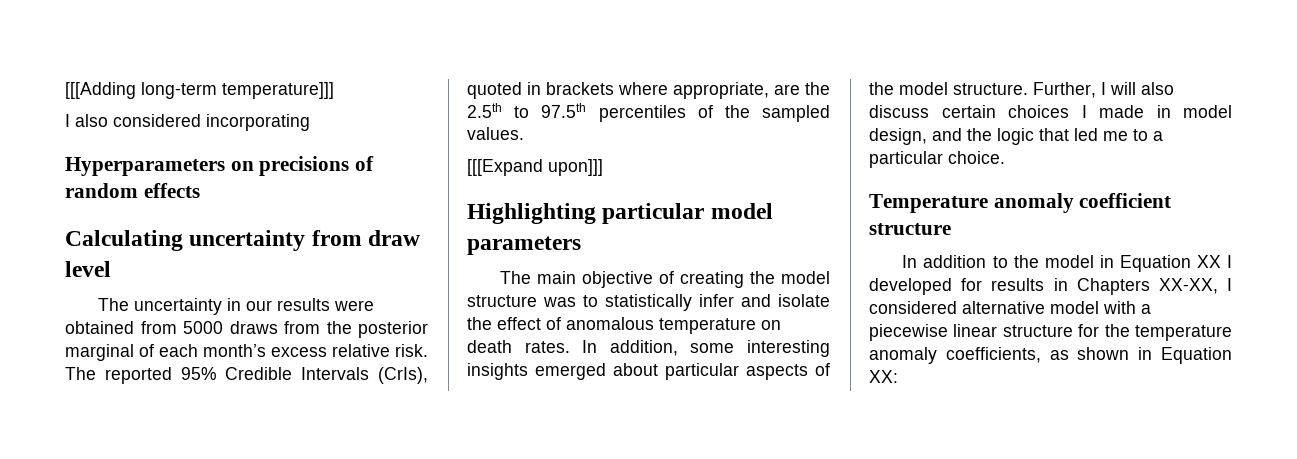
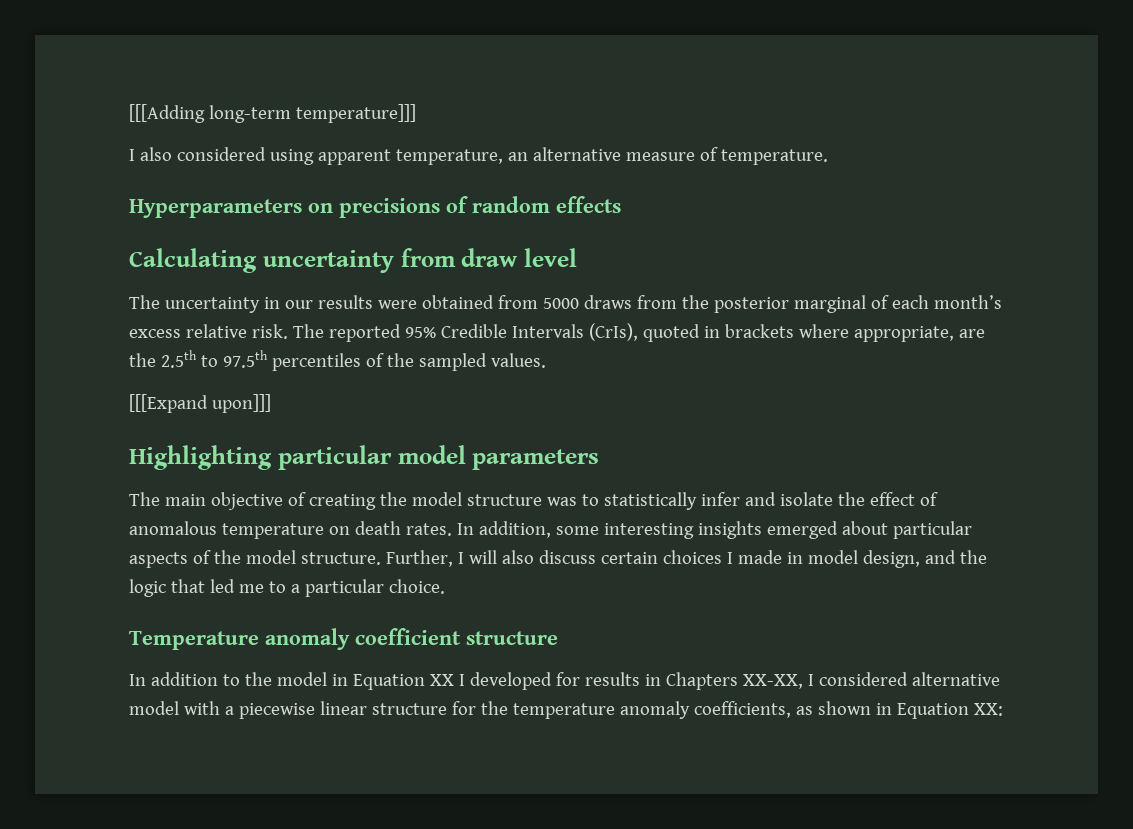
[206,114,310,131] incorporating -> [269,147,828,165] using apparent temperature, an alternative measure of temperature.

